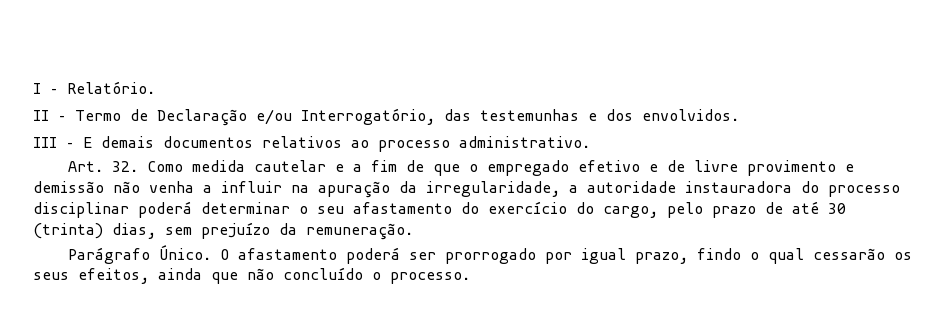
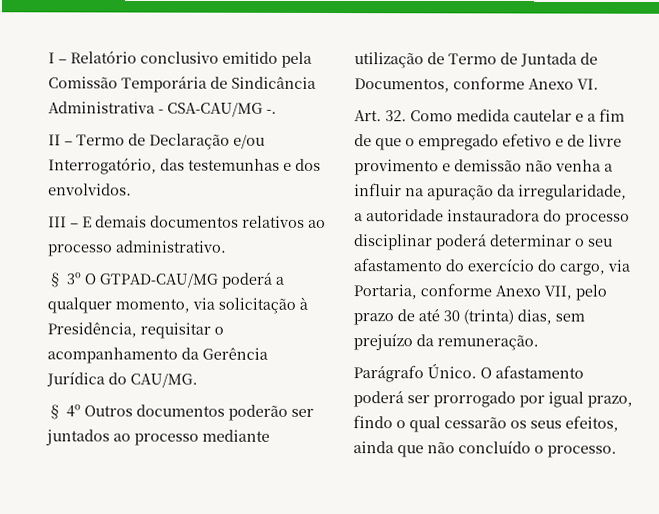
[67,81,155,94] Relatório. -> [70,50,312,68] [48,75,316,93] [48,101,277,117] Relatório conclusivo emitido pela Comissão Temporária de Sindicância Administrativa - CSA-CAU/MG -.
(590, 142) none -> [47,271,284,289] [47,296,308,314] [47,322,224,339] [47,347,268,364] [46,371,198,388] [47,404,314,421] [45,429,270,446] [354,52,598,69] [354,76,599,93] // § 3º O GTPAD-CAU/MG poderá a qualquer momento, via solicitação à Presidência, requisitar o acompanhamento da Gerência Jurídica do CAU/MG. // § 4º Outros documentos poderão ser juntados ao processo mediante utilização de Termo de Juntada de Documentos, conforme Anexo VI.
(658, 212) none -> [607,259,630,272] [353,283,572,300] via Portaria, conforme Anexo VII,

